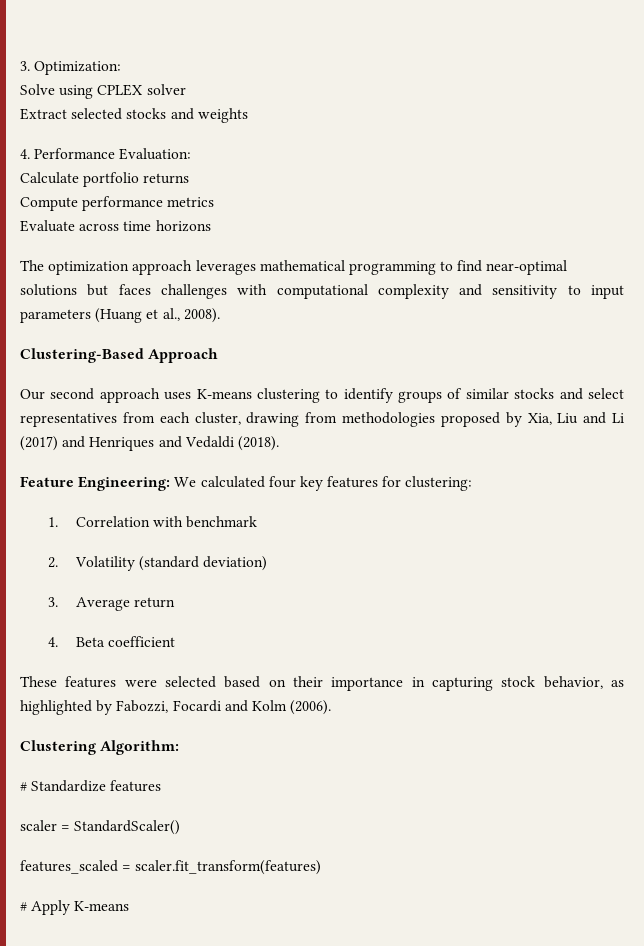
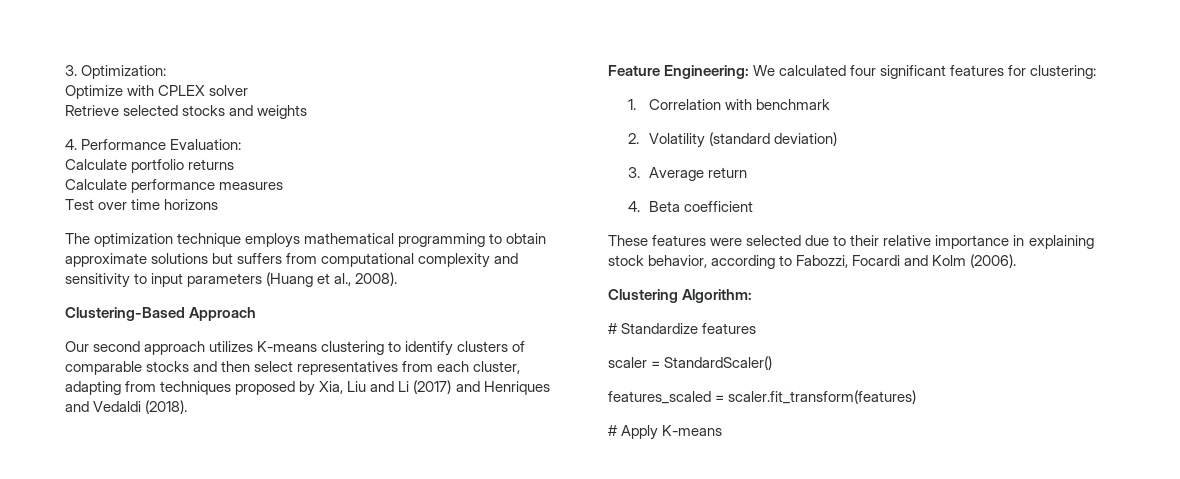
[20,84,94,99] Solve using -> [65,85,155,99] Optimize with
[20,108,67,120] Extract -> [65,105,119,116] Retrieve
[20,196,215,211] [20,220,120,232] Compute performance metrics // Evaluate across -> [65,179,284,193] [65,199,128,210] Calculate performance measures // Test over
[132,260,256,275] approach leverages -> [177,233,301,248] technique employs
[457,260,568,275] [20,284,268,299] find near-optimal solutions but faces challenges with -> [506,233,547,244] [65,253,318,267] obtain approximate solutions but suffers from
[164,392,192,400] uses -> [209,341,254,352] utilizes
[398,388,583,403] groups of similar stocks and -> [457,341,526,352] [65,361,251,375] clusters of comparable stocks and then
[246,412,435,427] drawing from methodologies -> [65,381,232,395] adapting from techniques
[299,476,323,491] key -> [880,65,947,79] significant
[224,676,323,688] based on their -> [805,235,932,246] due to their relative
[431,677,493,691] capturing -> [1028,235,1094,249] explaining
[611,680,624,687] [20,700,113,715] as highlighted by -> [711,255,793,269] according to

